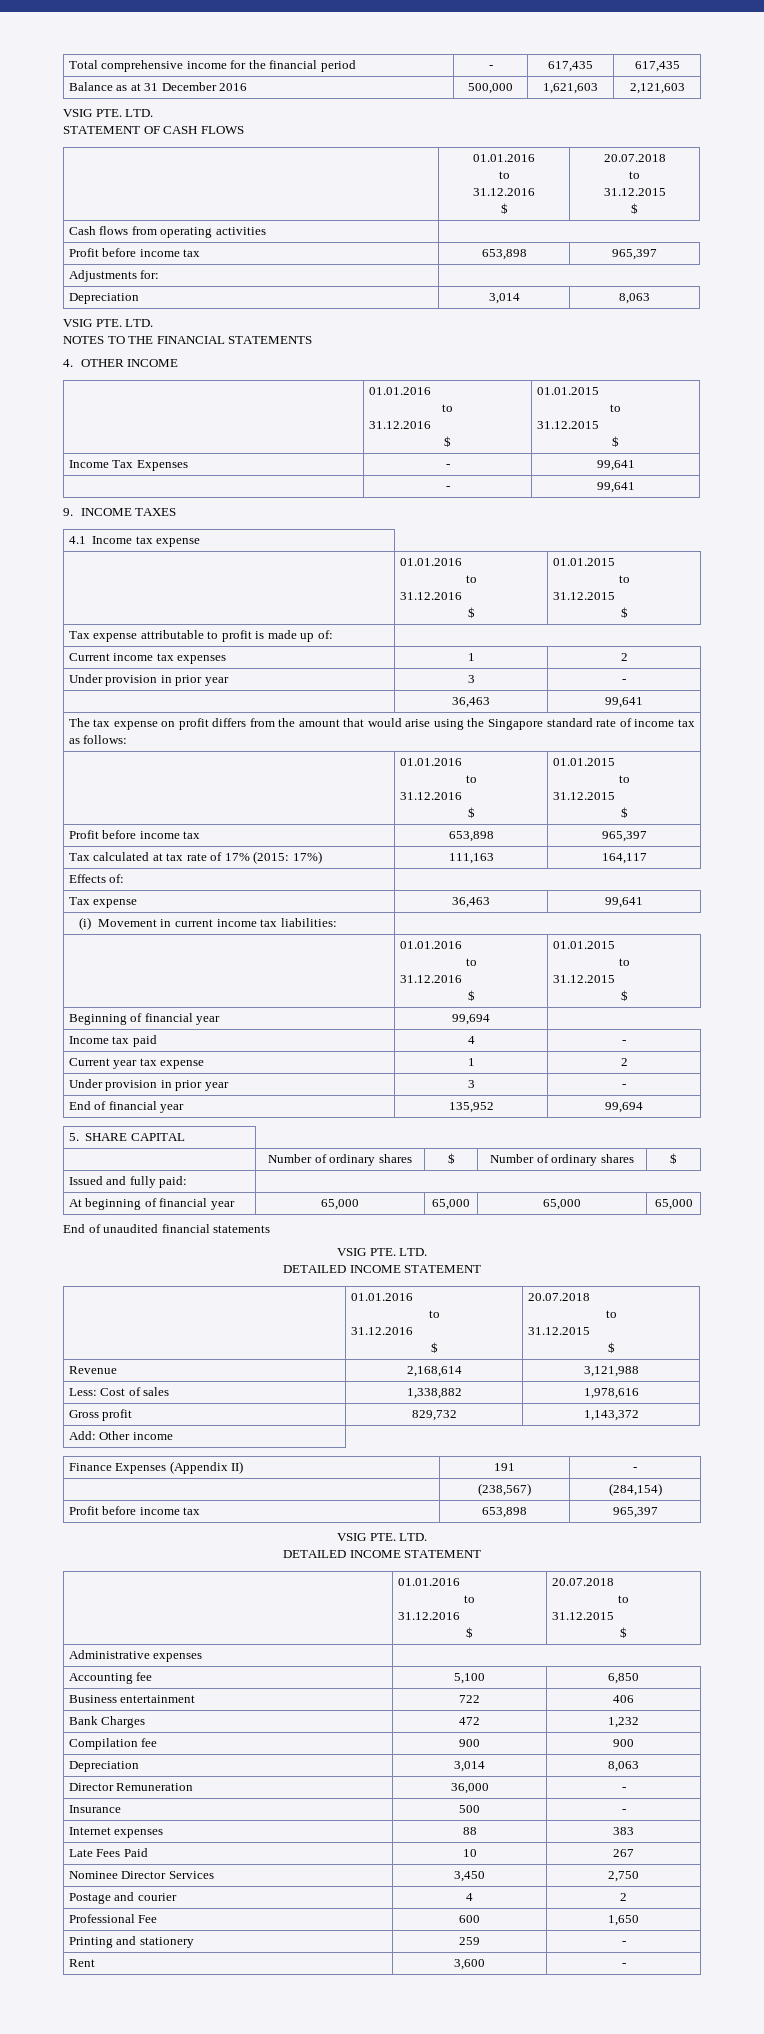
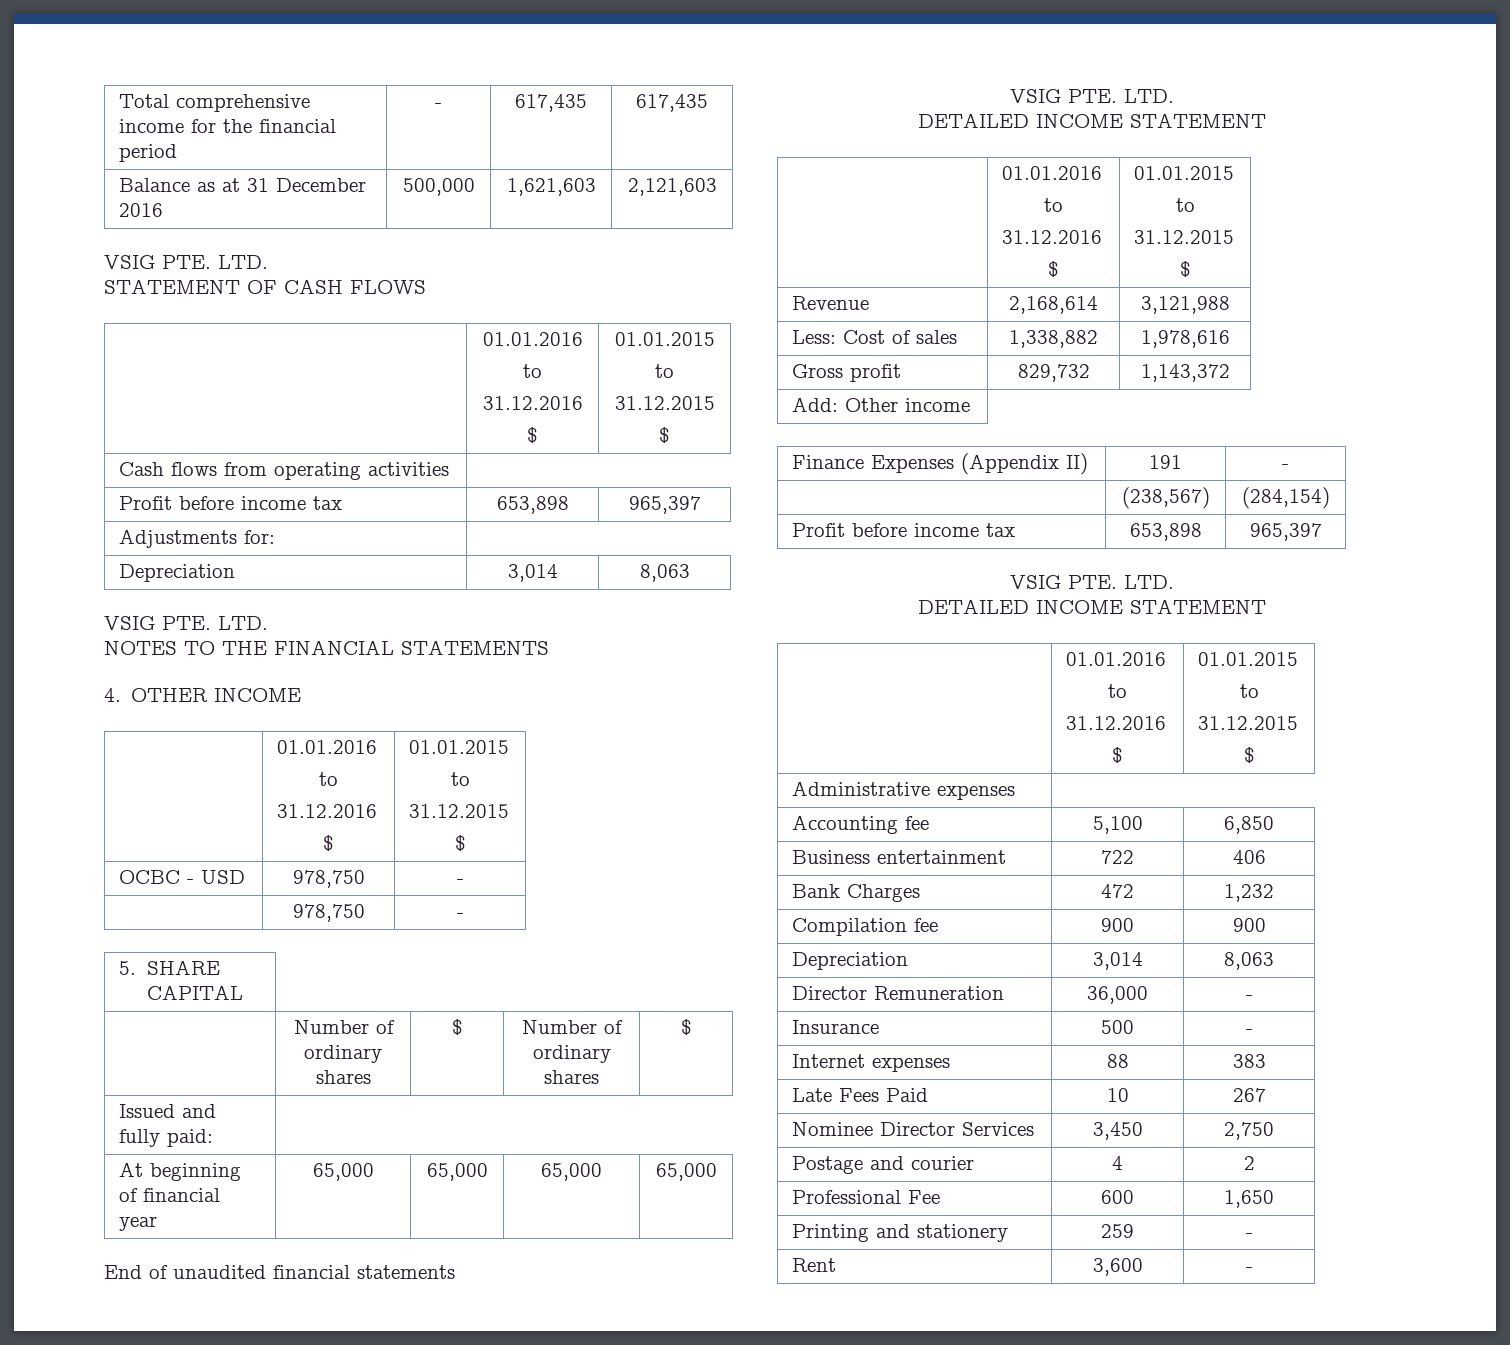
[603,154,666,162] 20.07.2018 -> [614,332,715,346] 01.01.2015
[68,460,188,471] [445,464,450,468] [596,460,635,471] [445,486,450,490] [596,482,635,493] [63,508,177,516] [68,536,201,547] [399,558,462,566] [465,575,477,583] [399,592,462,600] [467,607,475,618] [552,558,615,566] [618,575,630,583] [552,592,615,600] [620,607,628,618] [68,630,333,642] [68,653,227,664] [467,653,475,661] [620,653,628,661] [68,674,229,686] [467,675,475,683] [622,679,626,683] [452,697,490,708] [605,697,643,708] [68,718,695,730] [68,735,128,744] [399,758,462,766] [465,775,477,783] [399,792,462,800] [467,807,475,818] [552,758,615,766] [618,775,630,783] [552,792,615,800] [620,807,628,818] [68,830,201,839] [448,831,494,842] [601,831,647,842] [68,851,322,864] [448,853,494,864] [601,853,647,864] [68,874,125,883] [68,897,138,908] [452,897,490,908] [605,897,643,908] [79,917,337,930] [399,941,462,949] [465,958,477,966] [399,975,462,983] [467,990,475,1001] [552,941,615,949] [618,958,630,966] [552,975,615,983] [620,990,628,1001] [68,1013,221,1025] [452,1014,490,1025] [68,1035,157,1047] [467,1036,475,1044] [622,1040,626,1044] [68,1058,205,1069] [467,1058,475,1066] [620,1058,628,1066] [68,1079,229,1091] [467,1080,475,1088] [622,1084,626,1088] [68,1101,185,1113] [448,1102,494,1113] [605,1102,643,1113] Income Tax Expenses | - | 99,641 // | - | 99,641 // 9. INCOME TAXES // 4.1 Income tax expense // | 01.01.2016 // to // 31.12.2016 // $ | 01.01.2015 // to // 31.12.2015 // $ // Tax expense attributable to profit is made up of: // Current income tax expenses | 1 | 2 // Under provision in prior year | 3 | - // | 36,463 | 99,641 // The tax expense on profit differs from the amount that would arise using the Singapore standard rate of income tax as follows: // | 01.01.2016 // to // 31.12.2016 // $ | 01.01.2015 // to // 31.12.2015 // $ // Profit before income tax | 653,898 | 965,397 // Tax calculated at tax rate of 17% (2015: 17%) | 111,163 | 164,117 // Effects of: // Tax expense | 36,463 | 99,641 // (i) Movement in current income tax liabilities: // | 01.01.2016 // to // 31.12.2016 // $ | 01.01.2015 // to // 31.12.2015 // $ // Beginning of financial year | 99,694 // Income tax paid | 4 | - // Current year tax expense | 1 | 2 // Under provision in prior year | 3 | - // End of financial year | 135,952 | 99,694 -> [119,870,246,884] [292,870,365,888] [456,879,464,884] [292,904,365,922] [456,913,464,918] OCBC - USD | 978,750 | - // | 978,750 | -
[527,1293,590,1301] 20.07.2018 -> [1134,166,1235,180] 01.01.2015
[551,1578,614,1586] 20.07.2018 -> [1198,652,1299,666] 01.01.2015

